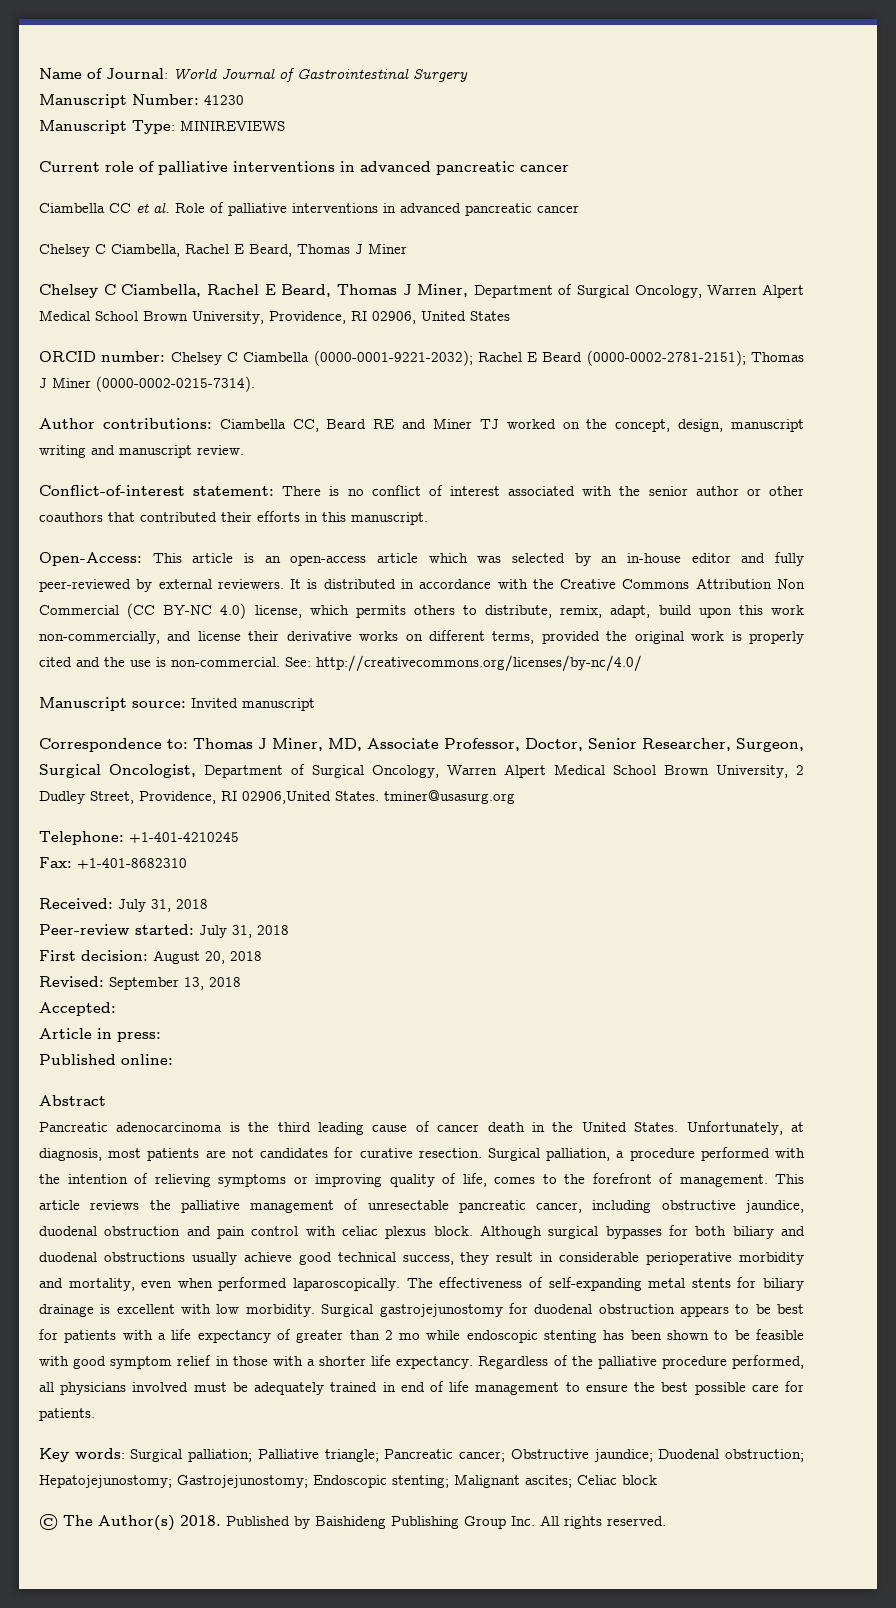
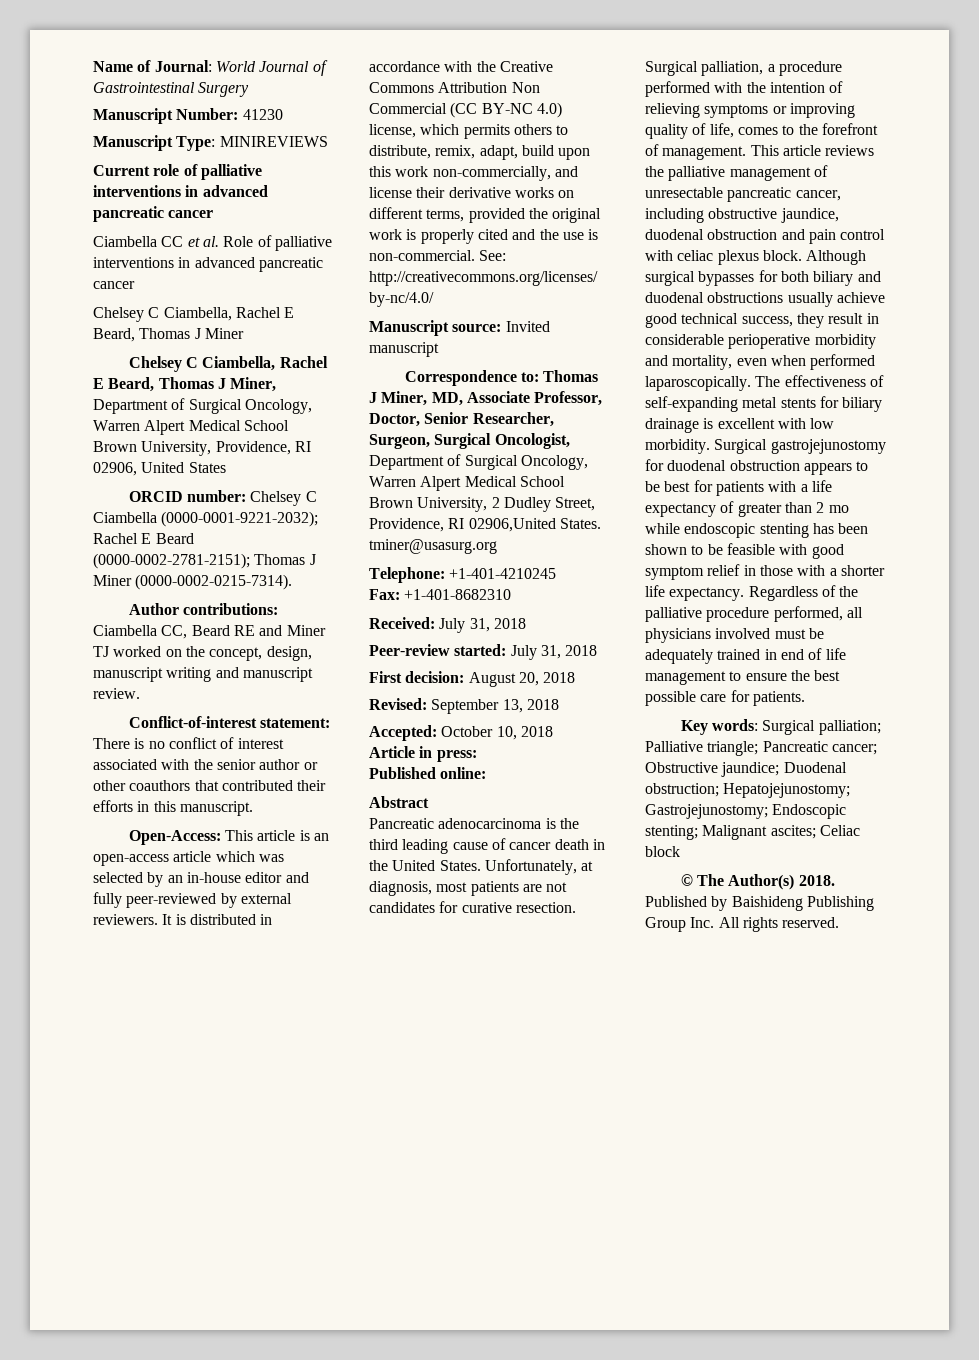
(116, 1009) none -> [441,726,553,740] October 10, 2018

